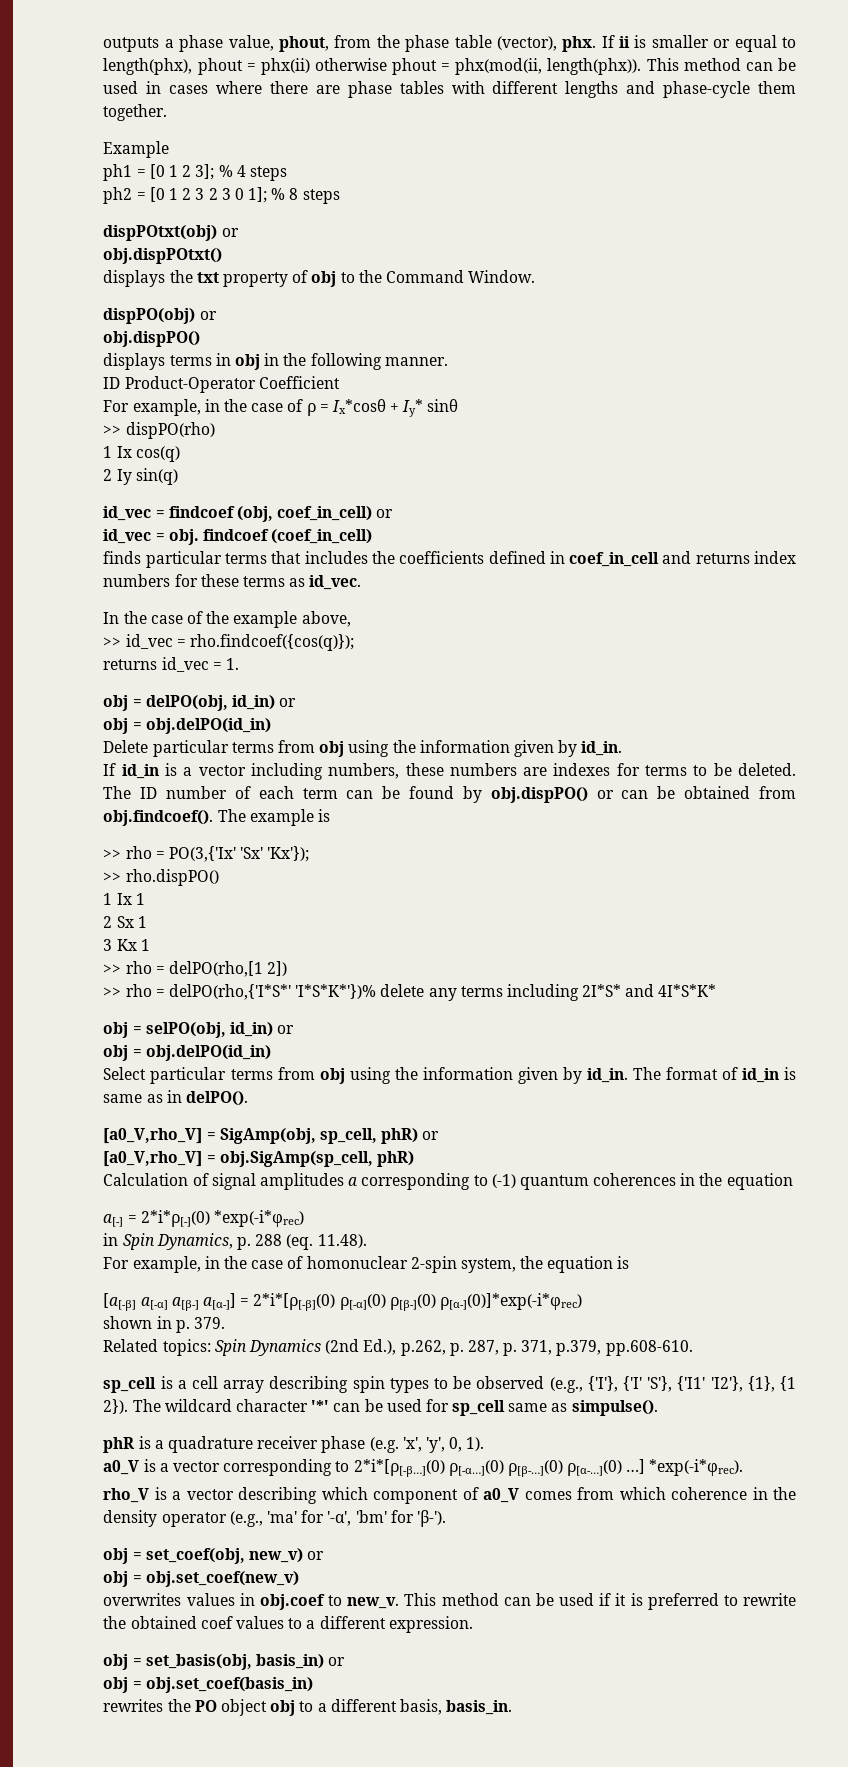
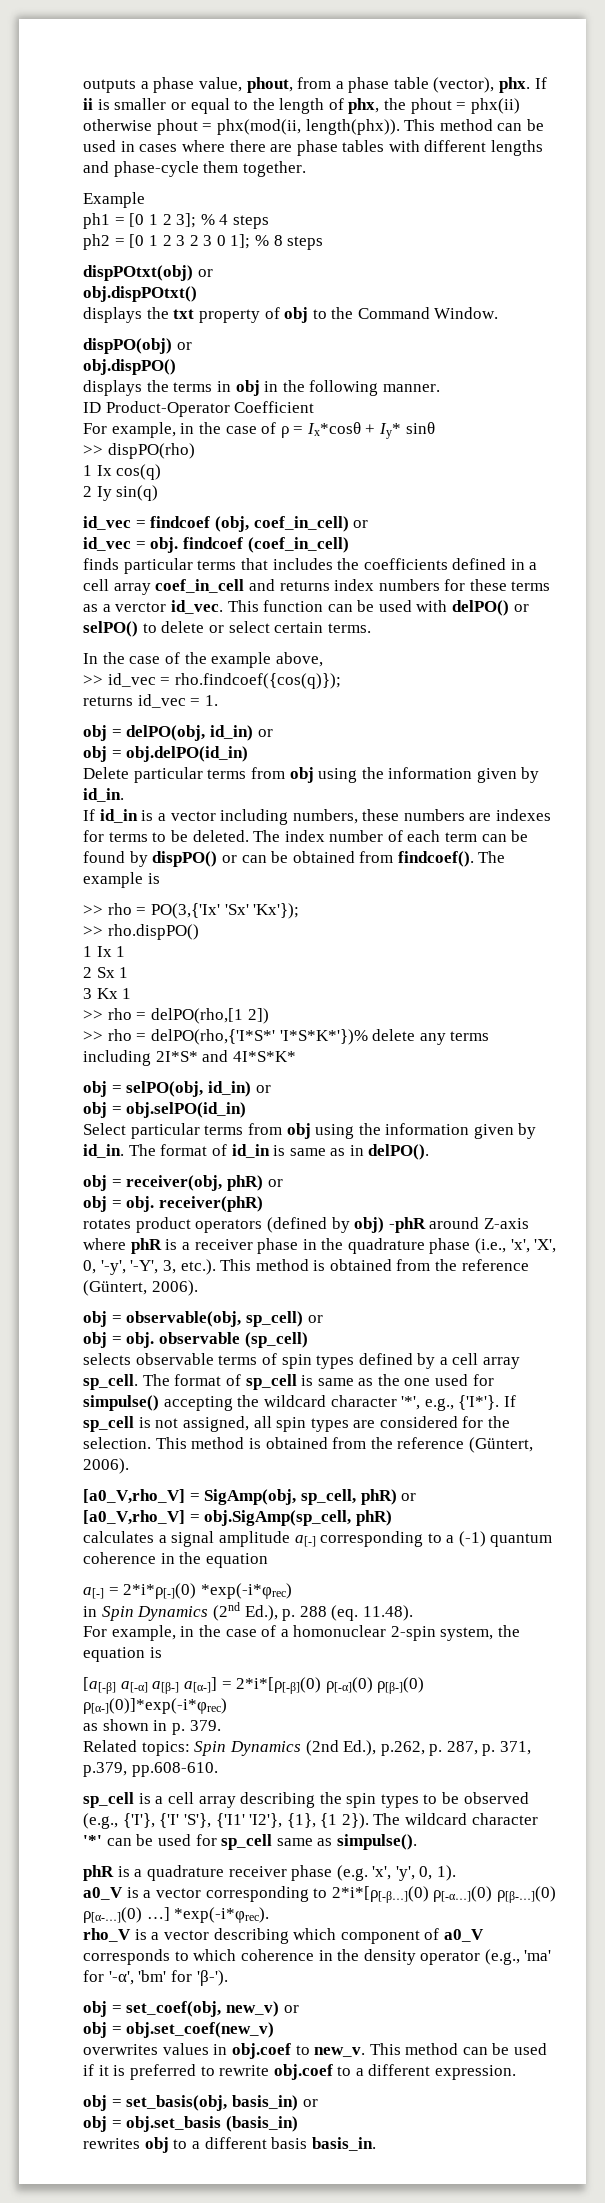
[376,35,400,48] the -> [335,81,344,89] a
[103,58,193,75] length(phx), -> [252,98,407,114] the length of phx, the
(166, 361) none -> [146,380,169,392] the
(565, 557) none -> [529,562,538,570] [83,579,151,595] a cell array
(306, 582) none -> [102,602,167,612] a verctor
(362, 582) none -> [227,600,529,616] [83,621,371,637] This function can be used with delPO() or selPO() to delete or select certain terms.
[140,787,158,799] ID -> [284,830,325,842] index
[490,787,588,803] obj.dispPO() -> [152,851,218,867] dispPO()
[103,810,214,826] obj.findcoef(). -> [397,851,474,867] findcoef().
[145,1045,271,1061] obj.delPO(id_in) -> [126,1102,247,1118] obj.selPO(id_in)
(249, 1098) none -> [83,1175,283,1191] [83,1196,263,1212] [83,1217,529,1233] [83,1238,557,1254] [83,1259,529,1275] [83,1280,198,1296] [83,1311,323,1327] [83,1332,308,1348] [83,1353,521,1369] [83,1374,494,1390] [83,1395,516,1411] [83,1416,511,1432] [83,1437,533,1453] [83,1458,130,1474] // obj = receiver(obj, phR) or // obj = obj. receiver(phR) // rotates product operators (defined by obj) -phR around Z-axis where phR is a receiver phase in the quadrature phase (i.e., 'x', 'X', 0, '-y', '-Y', 3, etc.). This method is obtained from the reference (Güntert, 2006). // obj = observable(obj, sp_cell) or // obj = obj. observable (sp_cell) // selects observable terms of spin types defined by a cell array sp_cell. The format of sp_cell is same as the one used for simpulse() accepting the wildcard character '*', e.g., {'I*'}. If sp_cell is not assigned, all spin types are considered for the selection. This method is obtained from the reference (Güntert, 2006).
[103,1173,488,1190] Calculation of signal amplitudes a corresponding to -> [83,1531,455,1547] calculates a signal amplitude a[-] corresponding to a
[593,1173,677,1186] coherences -> [83,1552,157,1564] coherence
[156,1233,233,1250] Dynamics, -> [137,1602,278,1621] Dynamics (2nd Ed.),
(304, 1262) none -> [280,1629,289,1637] a
(582, 1301) none -> [83,1723,99,1731] as
(349, 1384) none -> [319,1792,342,1804] the
[524,1487,615,1500] comes from -> [83,1949,189,1965] corresponds to
[103,1616,285,1629] the obtained coef values -> [273,2064,333,2080] obj.coef
[145,1677,313,1693] obj.set_coef(basis_in) -> [126,2116,298,2132] obj.set_basis (basis_in)
[167,1699,268,1716] the PO object -> (141, 2143) none
[399,1699,442,1715] basis, -> [271,2137,308,2149] basis

